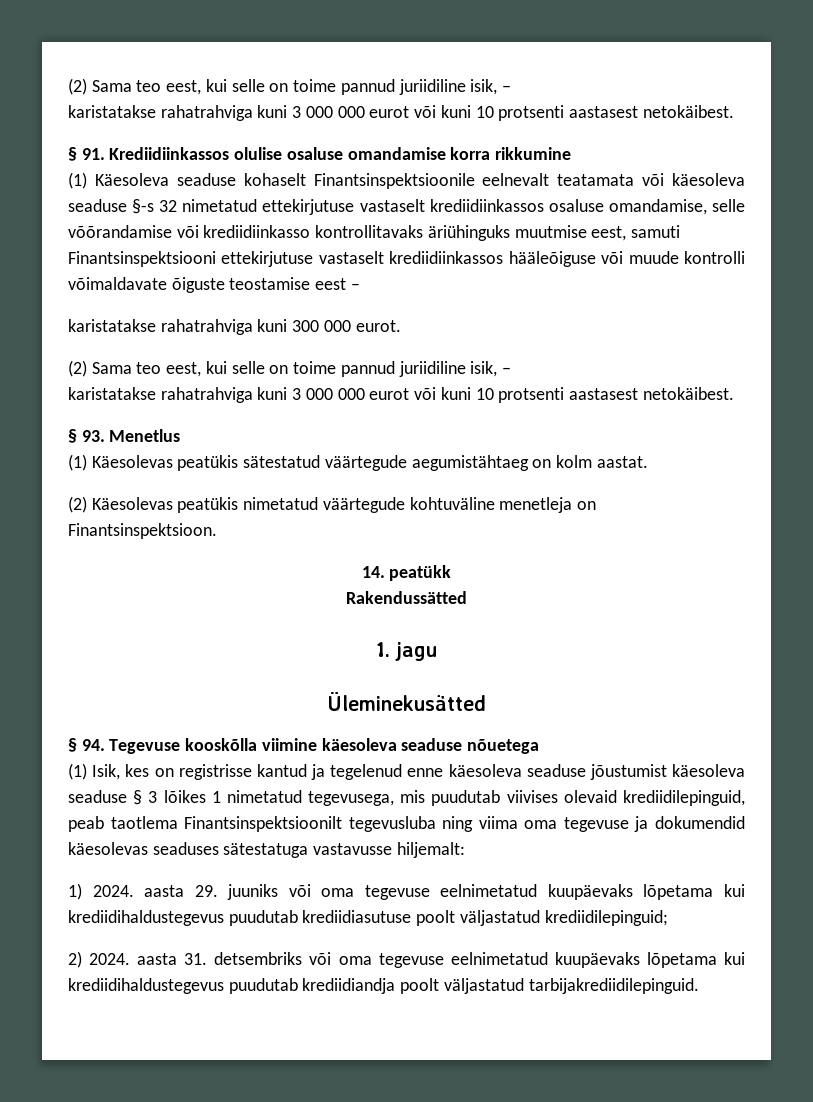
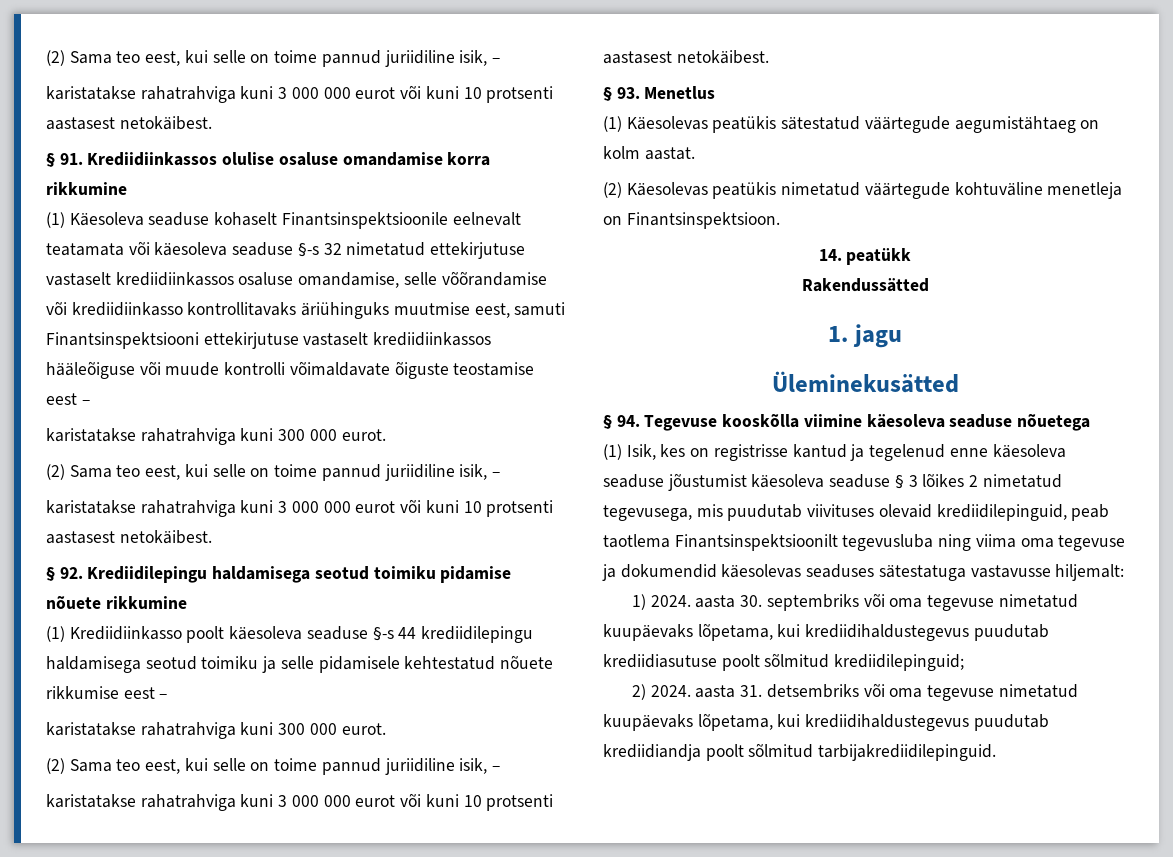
(734, 393) none -> [46,566,512,583] [46,596,187,609] [46,626,534,643] [46,655,554,673] [46,686,168,699] [46,722,386,739] [46,758,500,775] [46,793,554,811] [603,50,769,64] // § 92. Krediidilepingu haldamisega seotud toimiku pidamise nõuete rikkumine // (1) Krediidiinkasso poolt käesoleva seaduse §-s 44 krediidilepingu haldamisega seotud toimiku ja selle pidamisele kehtestatud nõuete rikkumise eest – // karistatakse rahatrahviga kuni 300 000 eurot. // (2) Sama teo eest, kui selle on toime pannud juriidiline isik, – // karistatakse rahatrahviga kuni 3 000 000 eurot või kuni 10 protsenti aastasest netokäibest.
[211,791,221,803] 1 -> [969,475,979,487] 2
[506,790,558,803] viivises -> [807,504,875,517] viivituses
[194,884,714,900] 29. juuniks või oma tegevuse eelnimetatud kuupäevaks lõpetama -> [740,593,1078,611] [603,623,773,641] 30. septembriks või oma tegevuse nimetatud kuupäevaks lõpetama,
[459,910,540,926] väljastatud -> [764,653,830,668] sõlmitud
[450,952,717,968] eelnimetatud kuupäevaks lõpetama -> [998,684,1078,698] [603,713,773,731] nimetatud kuupäevaks lõpetama,
[443,978,524,994] väljastatud -> [748,743,814,758] sõlmitud

